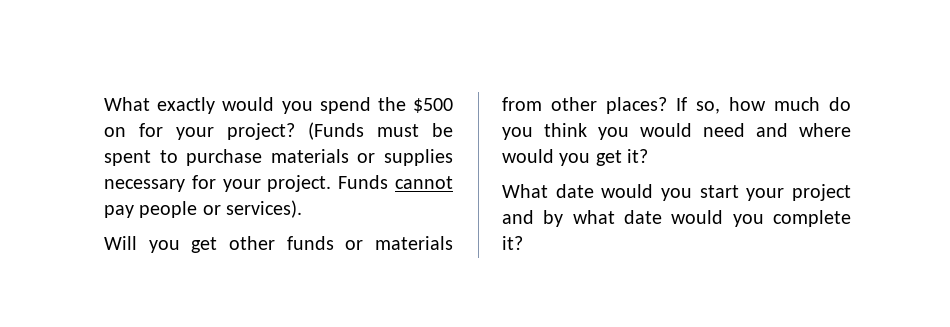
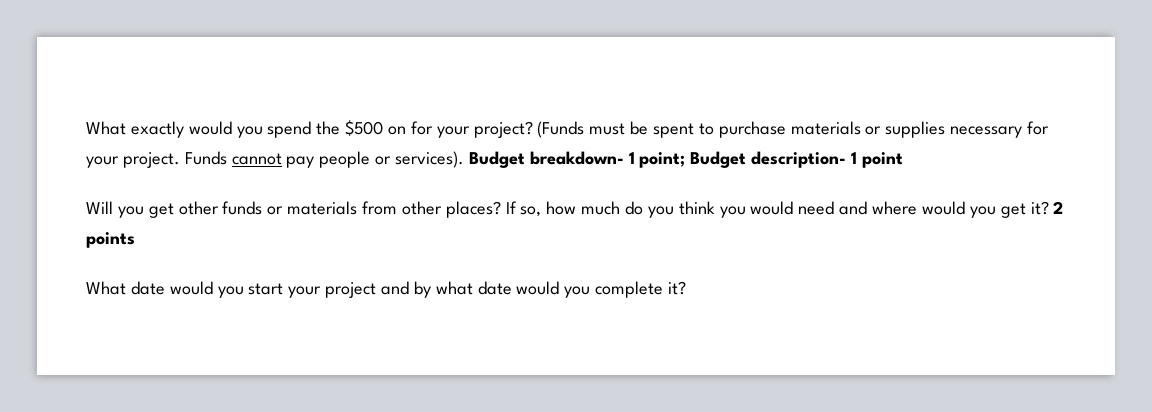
(303, 209) none -> [468,151,903,168] Budget breakdown- 1 point; Budget description- 1 point
(649, 156) none -> [1053,201,1064,214] [86,232,135,248] 2 points

